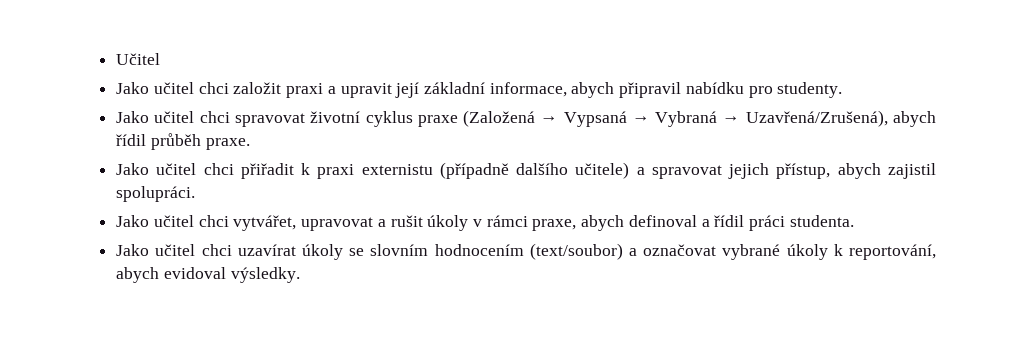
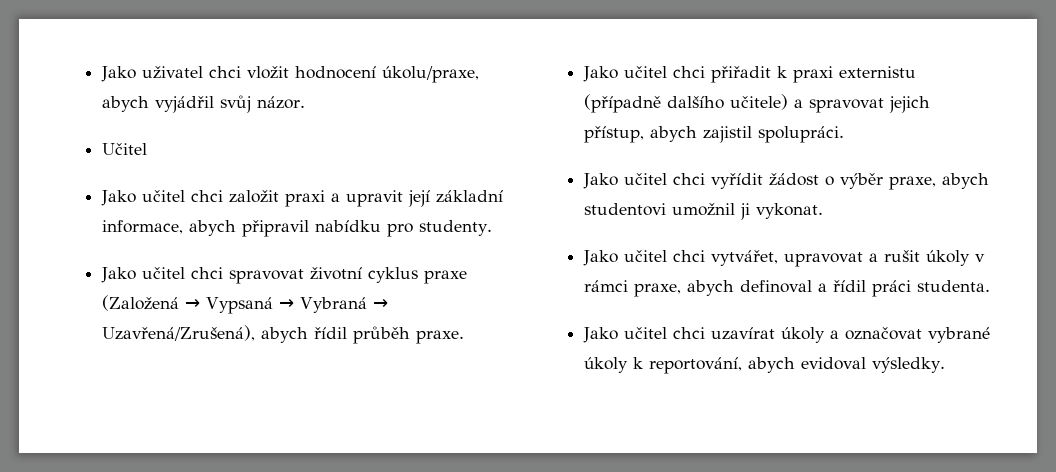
(116, 59) none -> [100,66,479,83] [101,95,305,113] Jako uživatel chci vložit hodnocení úkolu/praxe, abych vyjádřil svůj názor. //
(196, 194) none -> [582,173,989,190] [583,203,823,220] // Jako učitel chci vyřídit žádost o výběr praxe, abych studentovi umožnil ji vykonat.
[349,243,623,260] se slovním hodnocením (text/soubor) -> (825, 335) none

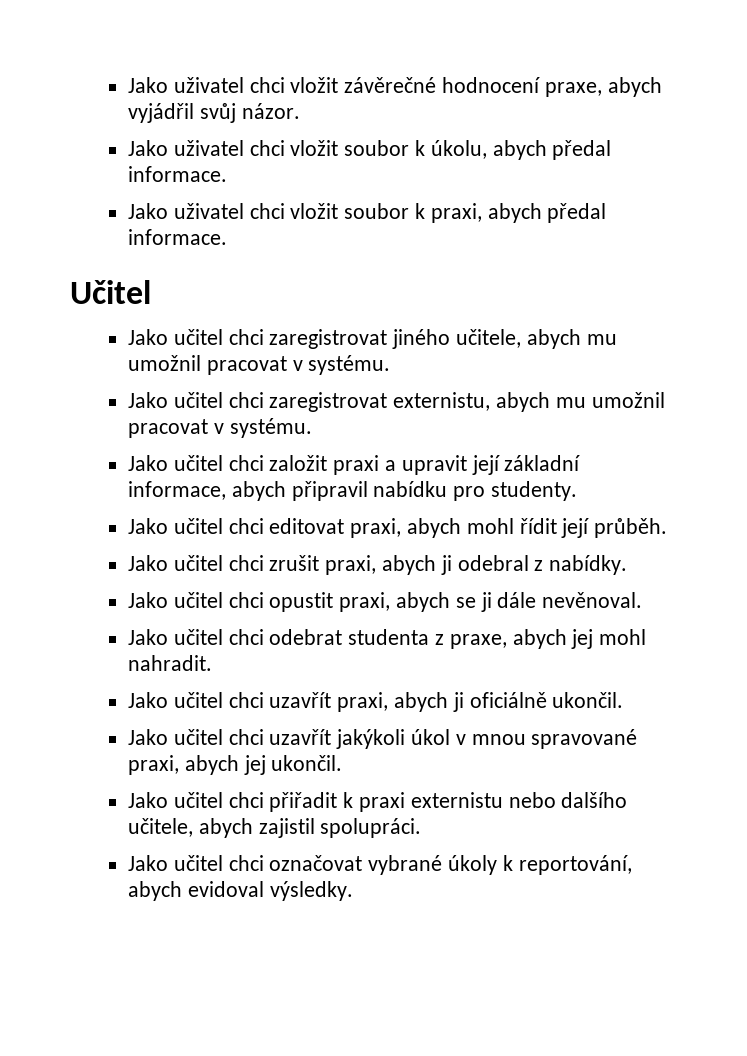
[100,66,479,83] Jako uživatel chci vložit hodnocení úkolu/praxe, -> [128,77,602,97] Jako uživatel chci vložit závěrečné hodnocení praxe,
[101,143,147,155] Učitel -> [128,140,612,160] [128,166,228,182] [128,203,607,223] [128,229,228,245] [70,280,151,304] [128,329,617,349] [128,355,391,375] [128,392,665,412] [128,418,312,438] Jako uživatel chci vložit soubor k úkolu, abych předal informace. // Jako uživatel chci vložit soubor k praxi, abych předal informace. // Učitel // Jako učitel chci zaregistrovat jiného učitele, abych mu umožnil pracovat v systému. // Jako učitel chci zaregistrovat externistu, abych mu umožnil pracovat v systému.
[228,267,467,284] [101,295,388,314] [101,325,464,344] spravovat životní cyklus praxe (Založená → Vypsaná → Vybraná → Uzavřená/Zrušená), abych řídil průběh praxe. -> [269,518,668,538] [128,555,628,575] [128,592,643,612] [128,629,647,649] [128,655,213,671] [128,692,624,712] [128,729,638,749] [128,755,343,775] editovat praxi, abych mohl řídit její průběh. // Jako učitel chci zrušit praxi, abych ji odebral z nabídky. // Jako učitel chci opustit praxi, abych se ji dále nevěnoval. // Jako učitel chci odebrat studenta z praxe, abych jej mohl nahradit. // Jako učitel chci uzavřít praxi, abych ji oficiálně ukončil. // Jako učitel chci uzavřít jakýkoli úkol v mnou spravované praxi, abych jej ukončil.
[583,94,930,113] [583,126,644,143] (případně dalšího učitele) a spravovat jejich přístup, -> [508,792,628,808] [128,818,194,837] nebo dalšího učitele,
[710,173,989,190] [583,203,823,220] [582,250,985,267] [583,280,990,297] [582,327,839,343] vyřídit žádost o výběr praxe, abych studentovi umožnil ji vykonat. // Jako učitel chci vytvářet, upravovat a rušit úkoly v rámci praxe, abych definoval a řídil práci studenta. // Jako učitel chci uzavírat úkoly a -> (264, 863) none

